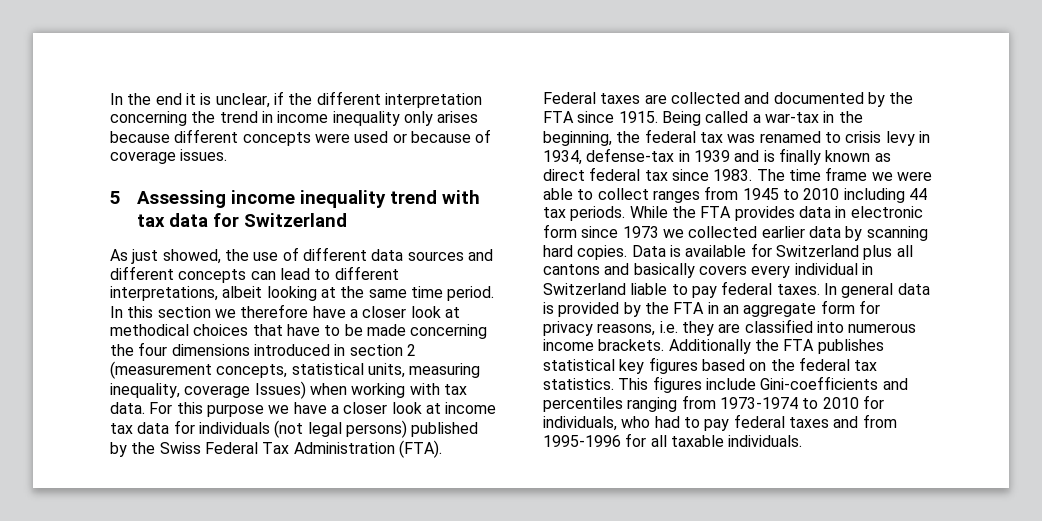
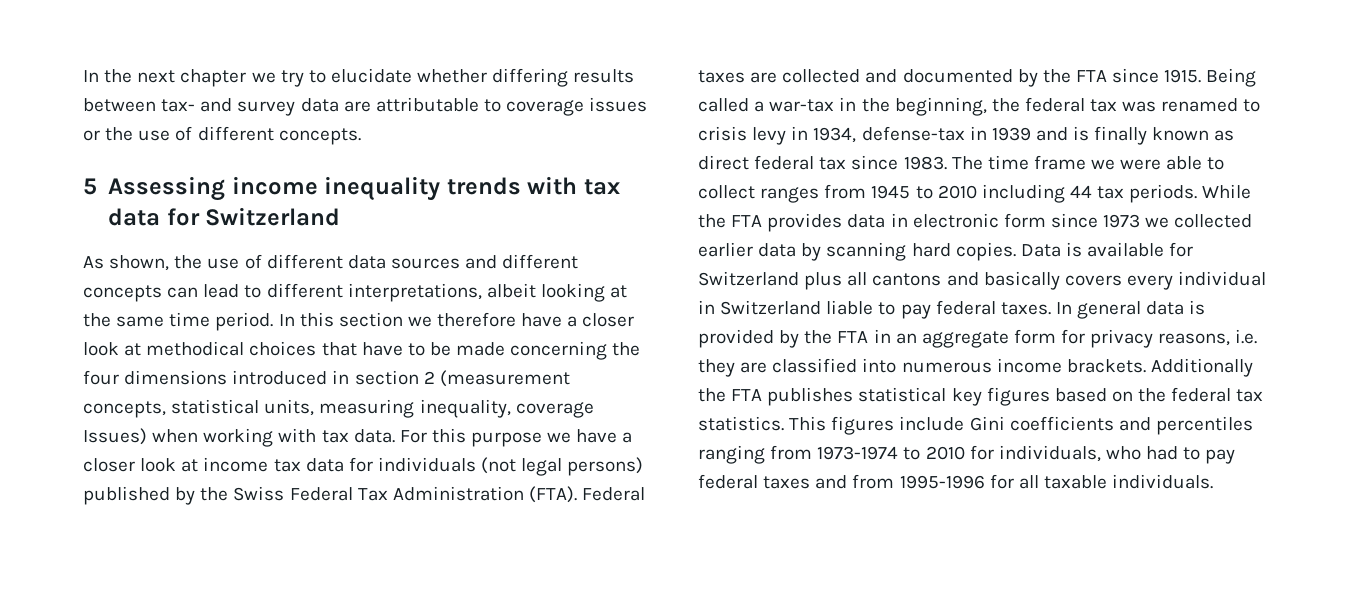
[155,91,482,108] [110,111,479,126] [110,129,492,146] [110,149,228,164] end it is unclear, if the different interpretation concerning the trend in income inequality only arises because different concepts were used or because of coverage issues. -> [137,68,635,87] [83,97,648,116] [83,126,361,145] next chapter we try to elucidate whether differing results between tax- and survey data are attributable to coverage issues or the use of different concepts.
[390,190,438,204] trend -> [446,177,521,195] trends
[131,249,221,264] just showed, -> [109,255,170,271] shown,
[760,376,879,390] Gini-coefficients -> [969,416,1114,431] Gini coefficients

